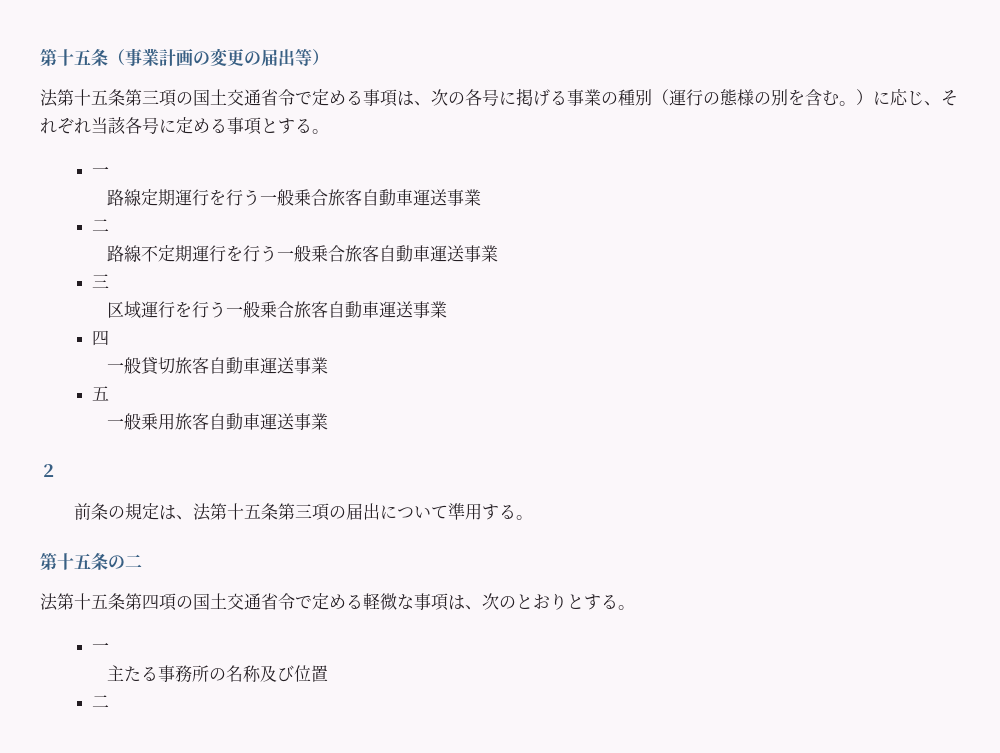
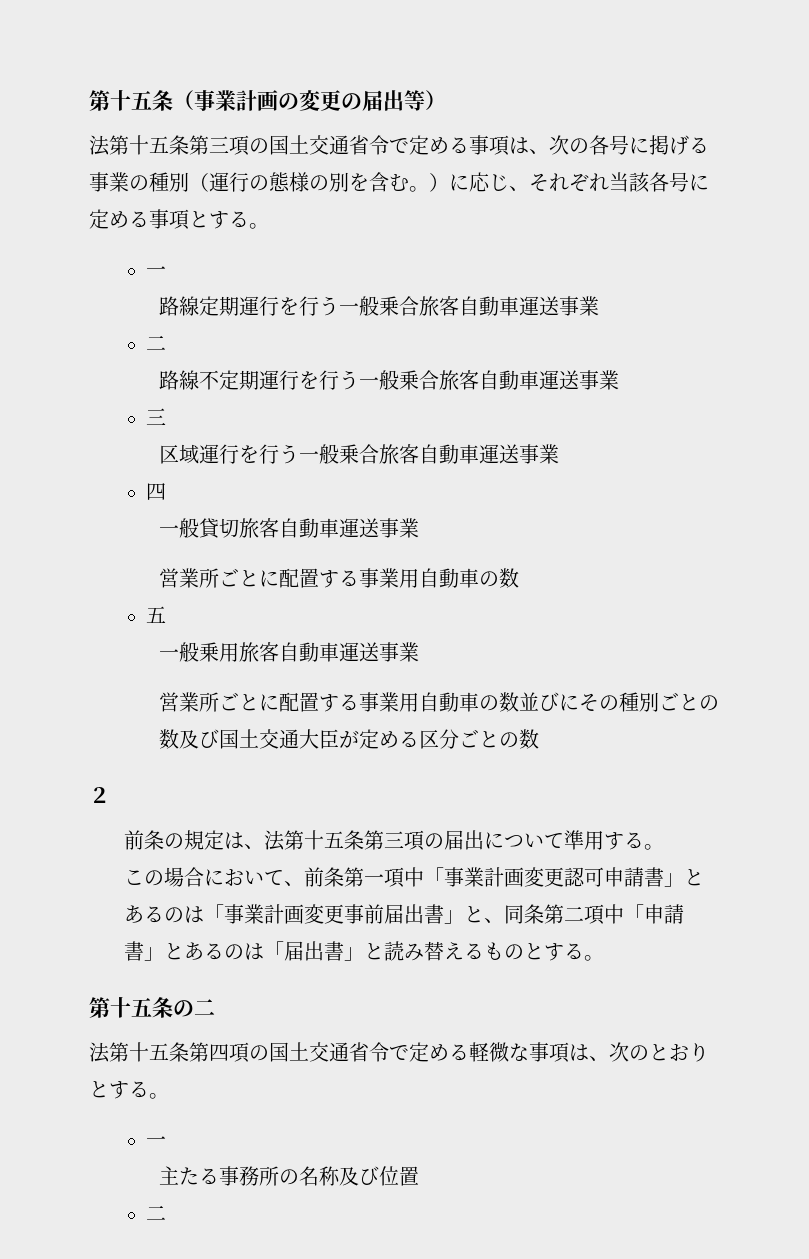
(329, 365) none -> [159,568,520,588] // 営業所ごとに配置する事業用自動車の数
(329, 421) none -> [159,692,720,712] [159,729,540,749] // 営業所ごとに配置する事業用自動車の数並びにその種別ごとの数及び国土交通大臣が定める区分ごとの数
(533, 517) none -> [124,867,705,888] [124,904,685,925] [124,941,605,961] // この場合において、前条第一項中「事業計画変更認可申請書」とあるのは「事業計画変更事前届出書」と、同条第二項中「申請書」とあるのは「届出書」と読み替えるものとする。

